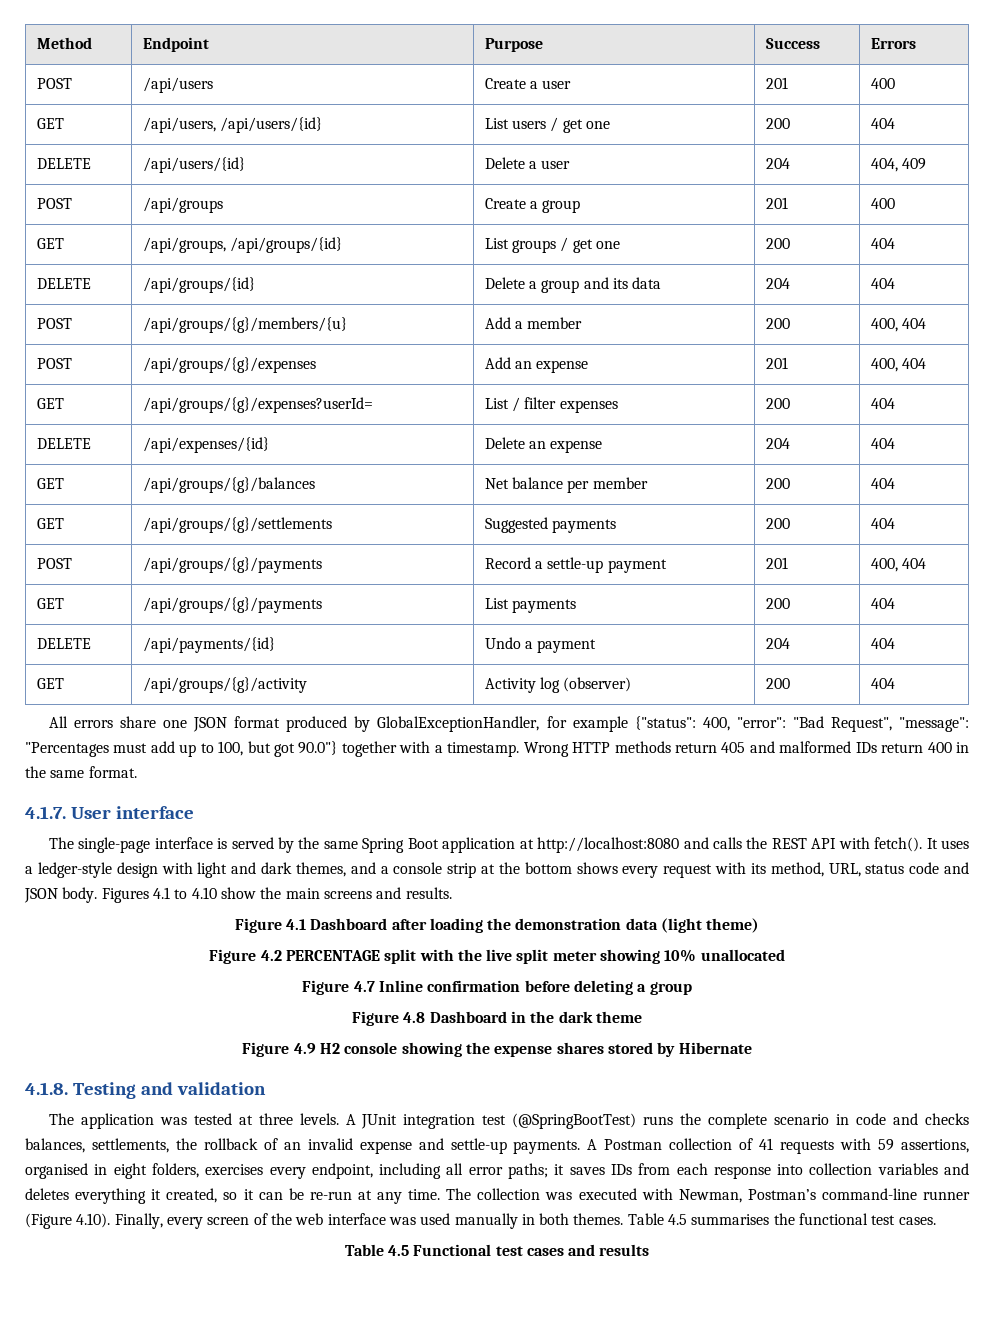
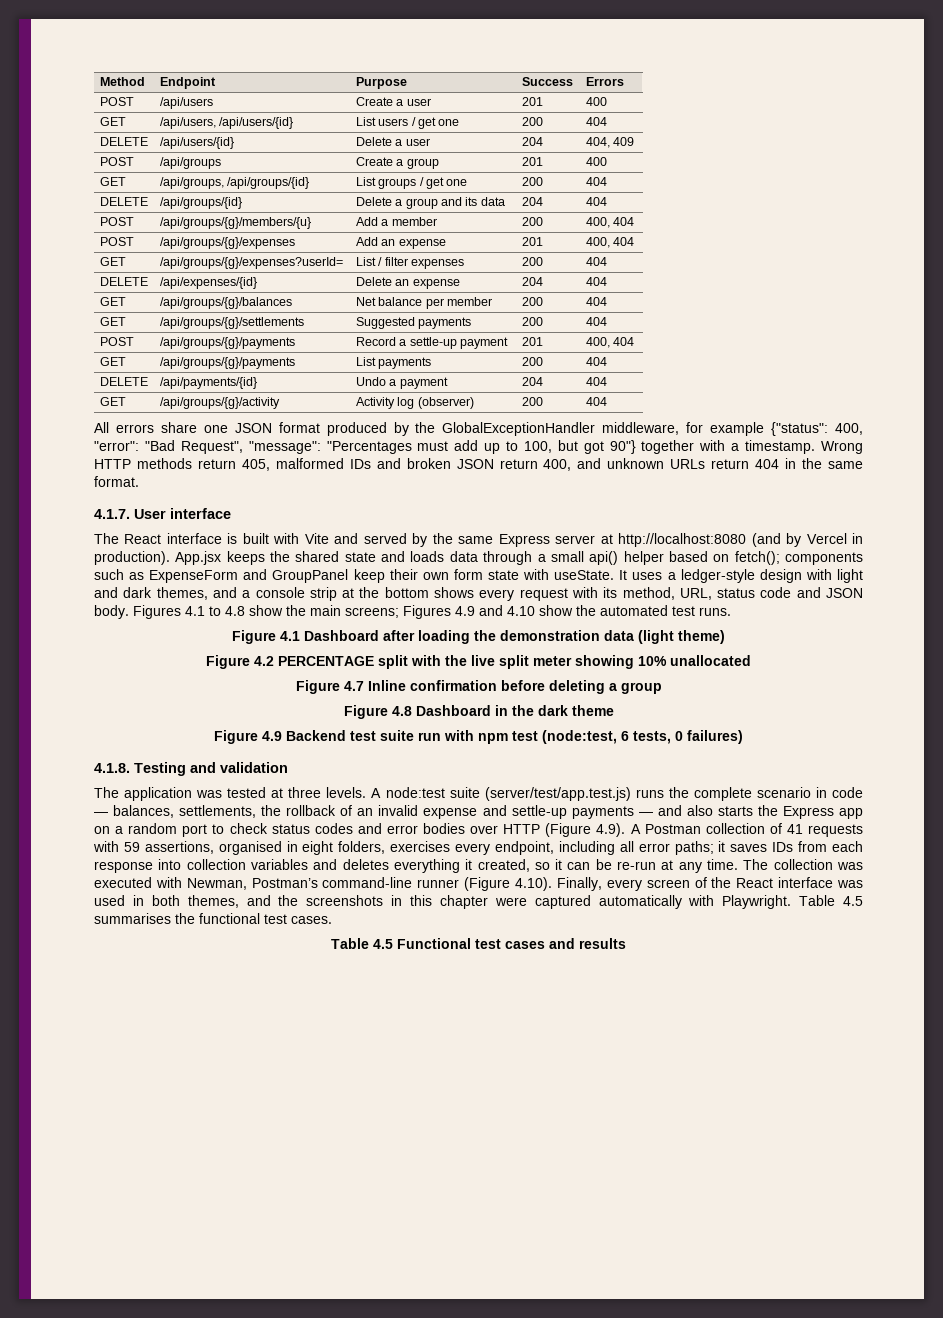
[377,716,540,732] GlobalExceptionHandler, -> [415,422,680,436] the GlobalExceptionHandler middleware,
[298,741,338,755] 90.0"} -> [609,440,636,454] 90"}
[721,741,952,753] 405 and malformed IDs return 400 -> [241,458,780,471] 405, malformed IDs and broken JSON return 400, and unknown URLs return 404
[78,837,151,853] single-page -> [124,534,162,544] React
[231,837,923,853] served by the same Spring Boot application at http://localhost:8080 and calls the REST API with fetch(). -> [242,533,864,547] [94,551,864,565] [94,569,615,583] built with Vite and served by the same Express server at http://localhost:8080 (and by Vercel in production). App.jsx keeps the shared state and loads data through a small api() helper based on fetch(); components such as ExpenseForm and GroupPanel keep their own form state with useState.
[191,887,452,899] 4.10 show the main screens and results. -> [225,605,731,619] 4.8 show the main screens; Figures 4.9 and 4.10 show the automated test runs.
[320,1042,752,1057] H2 console showing the expense shares stored by Hibernate -> [286,730,743,744] Backend test suite run with npm test (node:test, 6 tests, 0 failures)
[361,1113,637,1129] JUnit integration test (@SpringBootTest) -> [385,787,631,801] node:test suite (server/test/app.test.js)
[893,1113,970,1125] and checks -> [94,812,108,816] —
[513,1140,581,1154] payments. -> [571,805,863,819] [94,823,626,837] payments — and also starts the Express app on a random port to check status codes and error bodies over HTTP (Figure 4.9).
[295,1213,324,1225] web -> [736,878,774,888] React
[454,1213,518,1229] manually -> (125, 900) none
[573,1213,624,1225] themes. -> [187,895,792,909] themes, and the screenshots in this chapter were captured automatically with Playwright.

